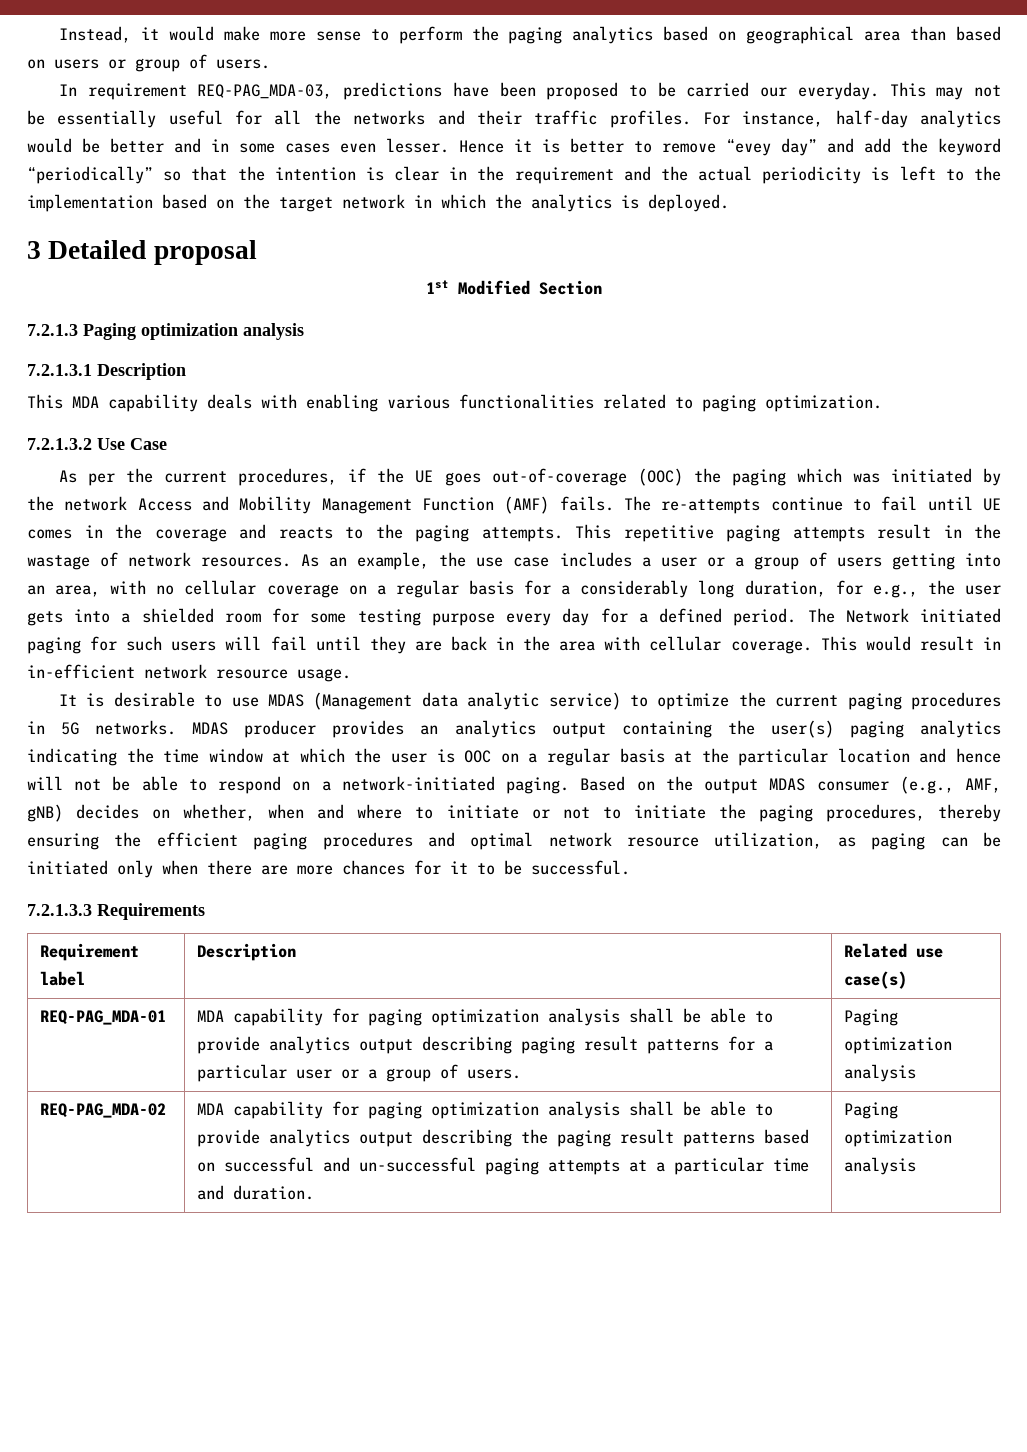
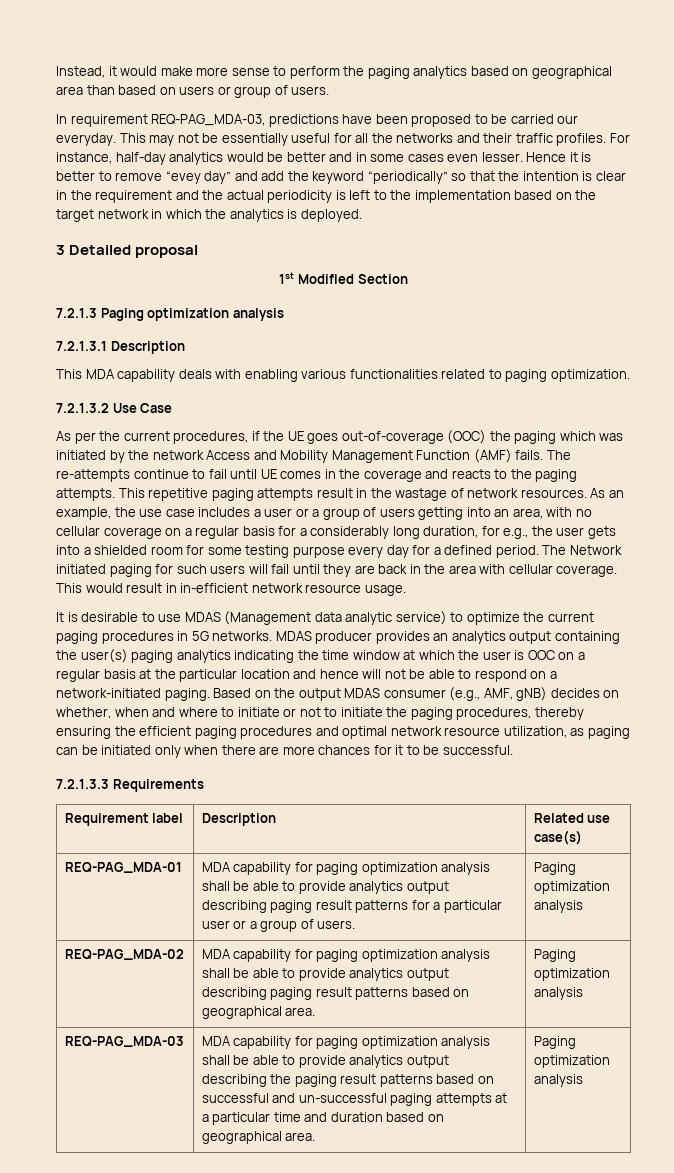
(166, 1110) none -> [201,949,491,962] [201,968,449,981] [201,987,470,1000] [201,1006,316,1019] [533,949,576,962] [533,968,610,981] [533,987,583,1000] [64,1036,184,1047] | MDA capability for paging optimization analysis shall be able to provide analytics output describing paging result patterns based on geographical area. | Paging optimization analysis // REQ-PAG_MDA-03
[232,1185,314,1200] duration. -> [330,1112,444,1122] [201,1131,316,1144] duration based on geographical area.

